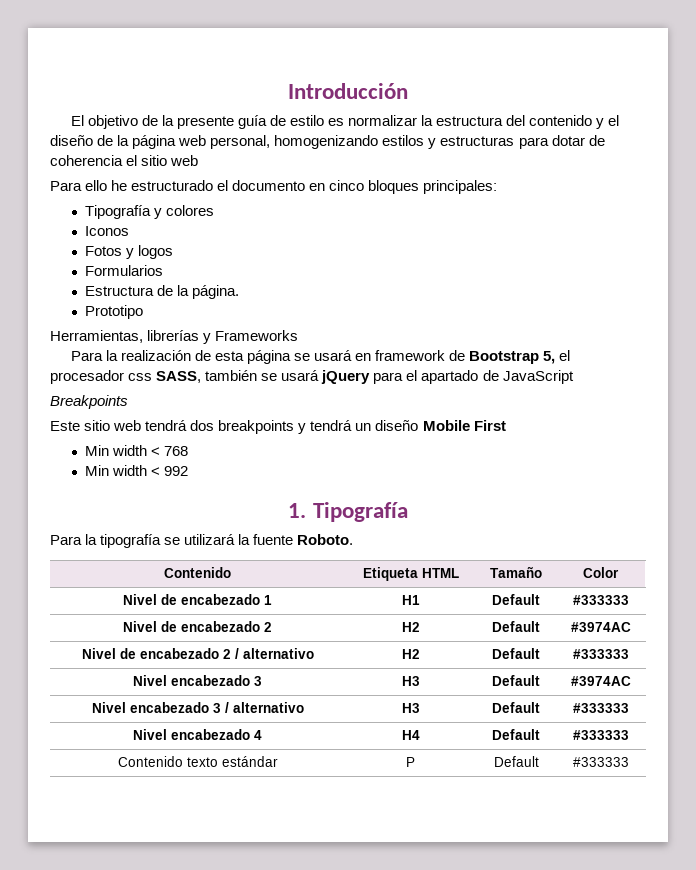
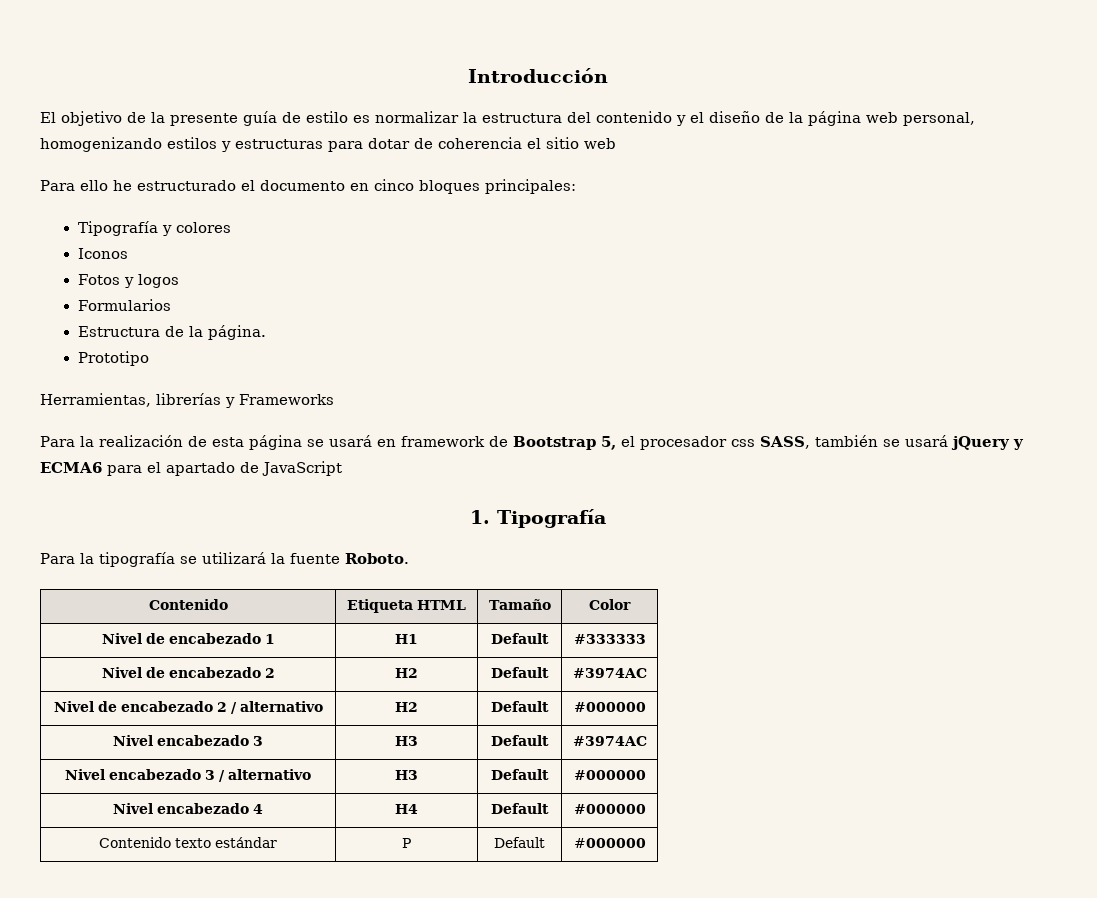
(371, 377) none -> [1013,439,1024,450] [40,462,102,473] y ECMA6
[50,395,128,409] [50,420,506,434] [85,445,189,456] [85,465,189,476] // Breakpoints // Este sitio web tendrá dos breakpoints y tendrá un diseño Mobile First // Min width < 768 // Min width < 992 -> (342, 468) none
[572,649,629,659] #333333 -> [573,702,646,712] #000000
[572,703,629,713] #333333 -> [573,770,646,780] #000000
[572,730,629,740] #333333 -> [573,804,646,814] #000000
[572,757,629,767] #333333 -> [573,838,646,848] #000000

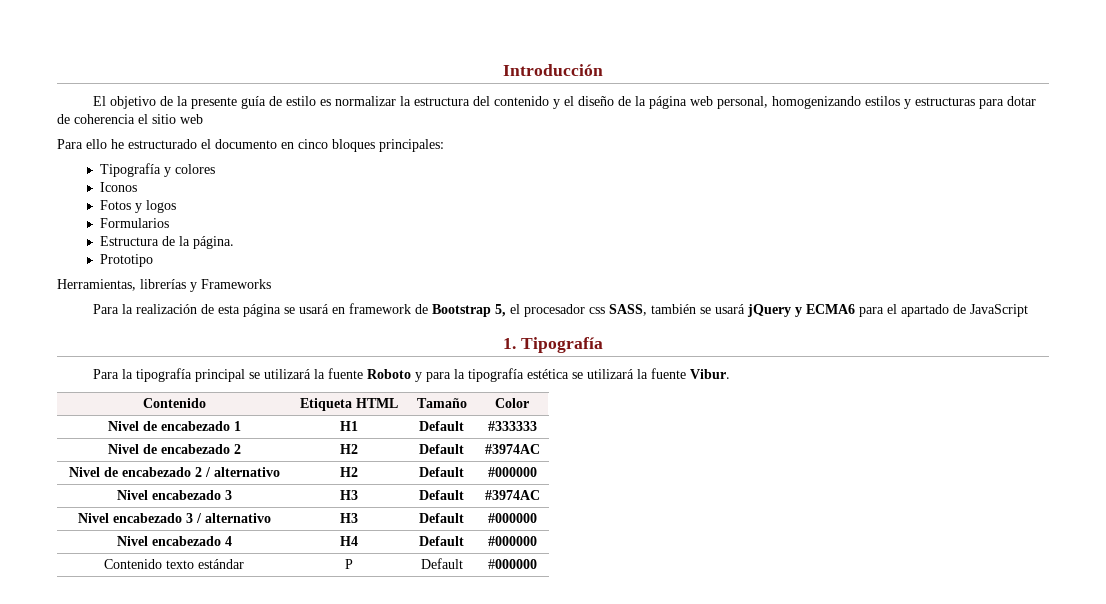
[180,552,409,564] se utilizará la fuente Roboto. -> [195,368,731,382] principal se utilizará la fuente Roboto y para la tipografía estética se utilizará la fuente Vibur.

